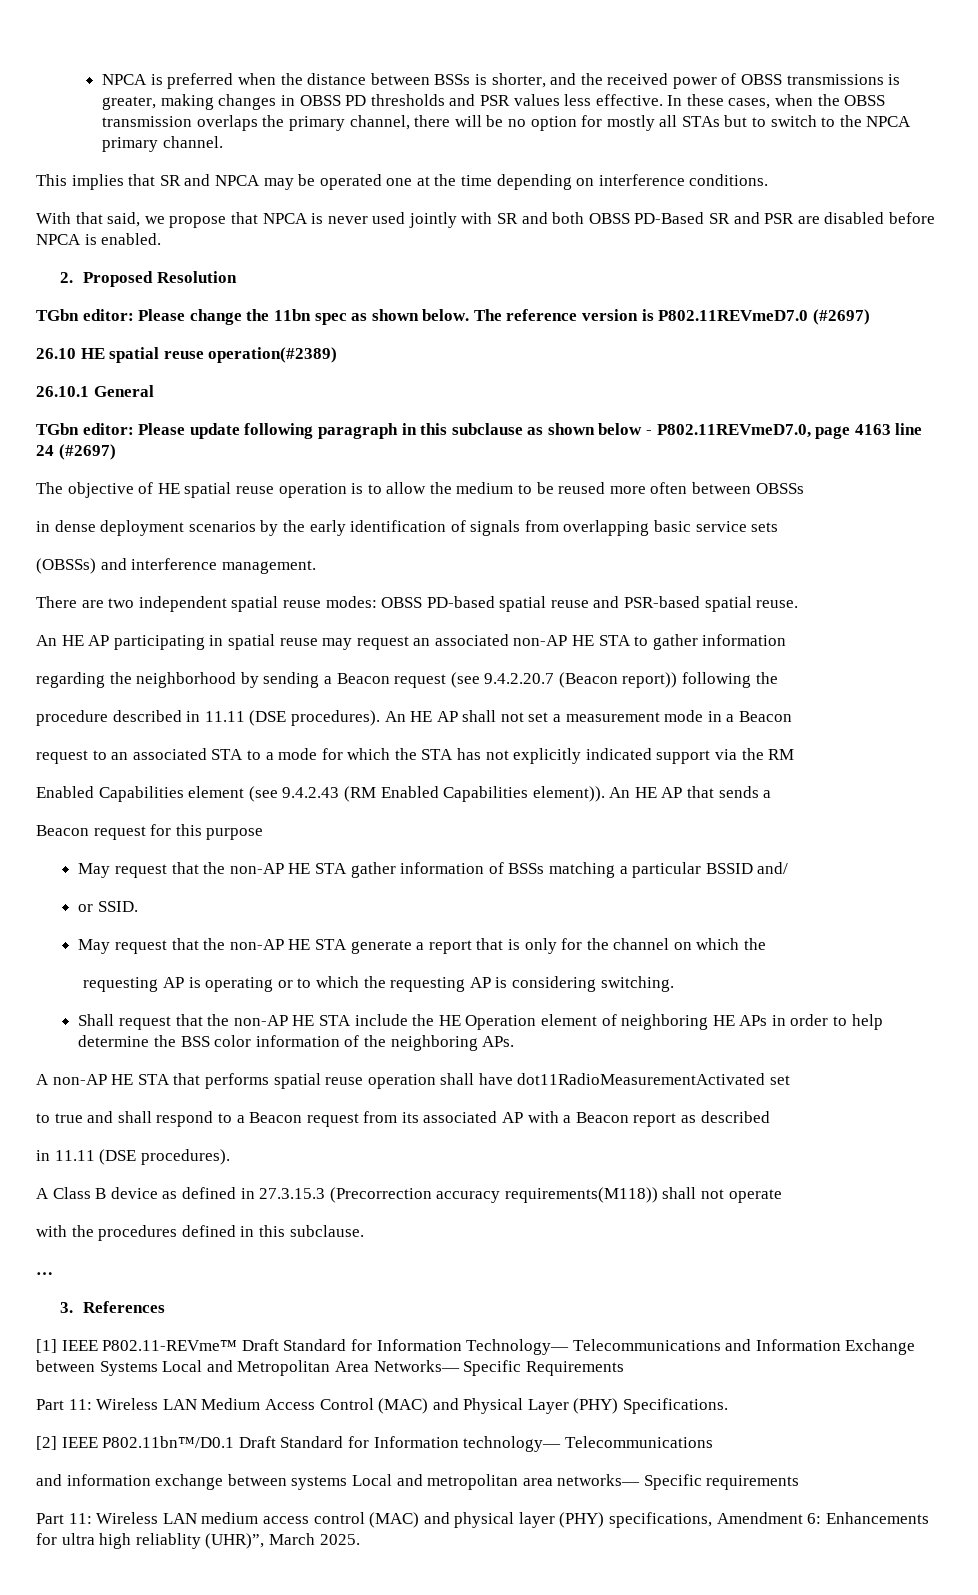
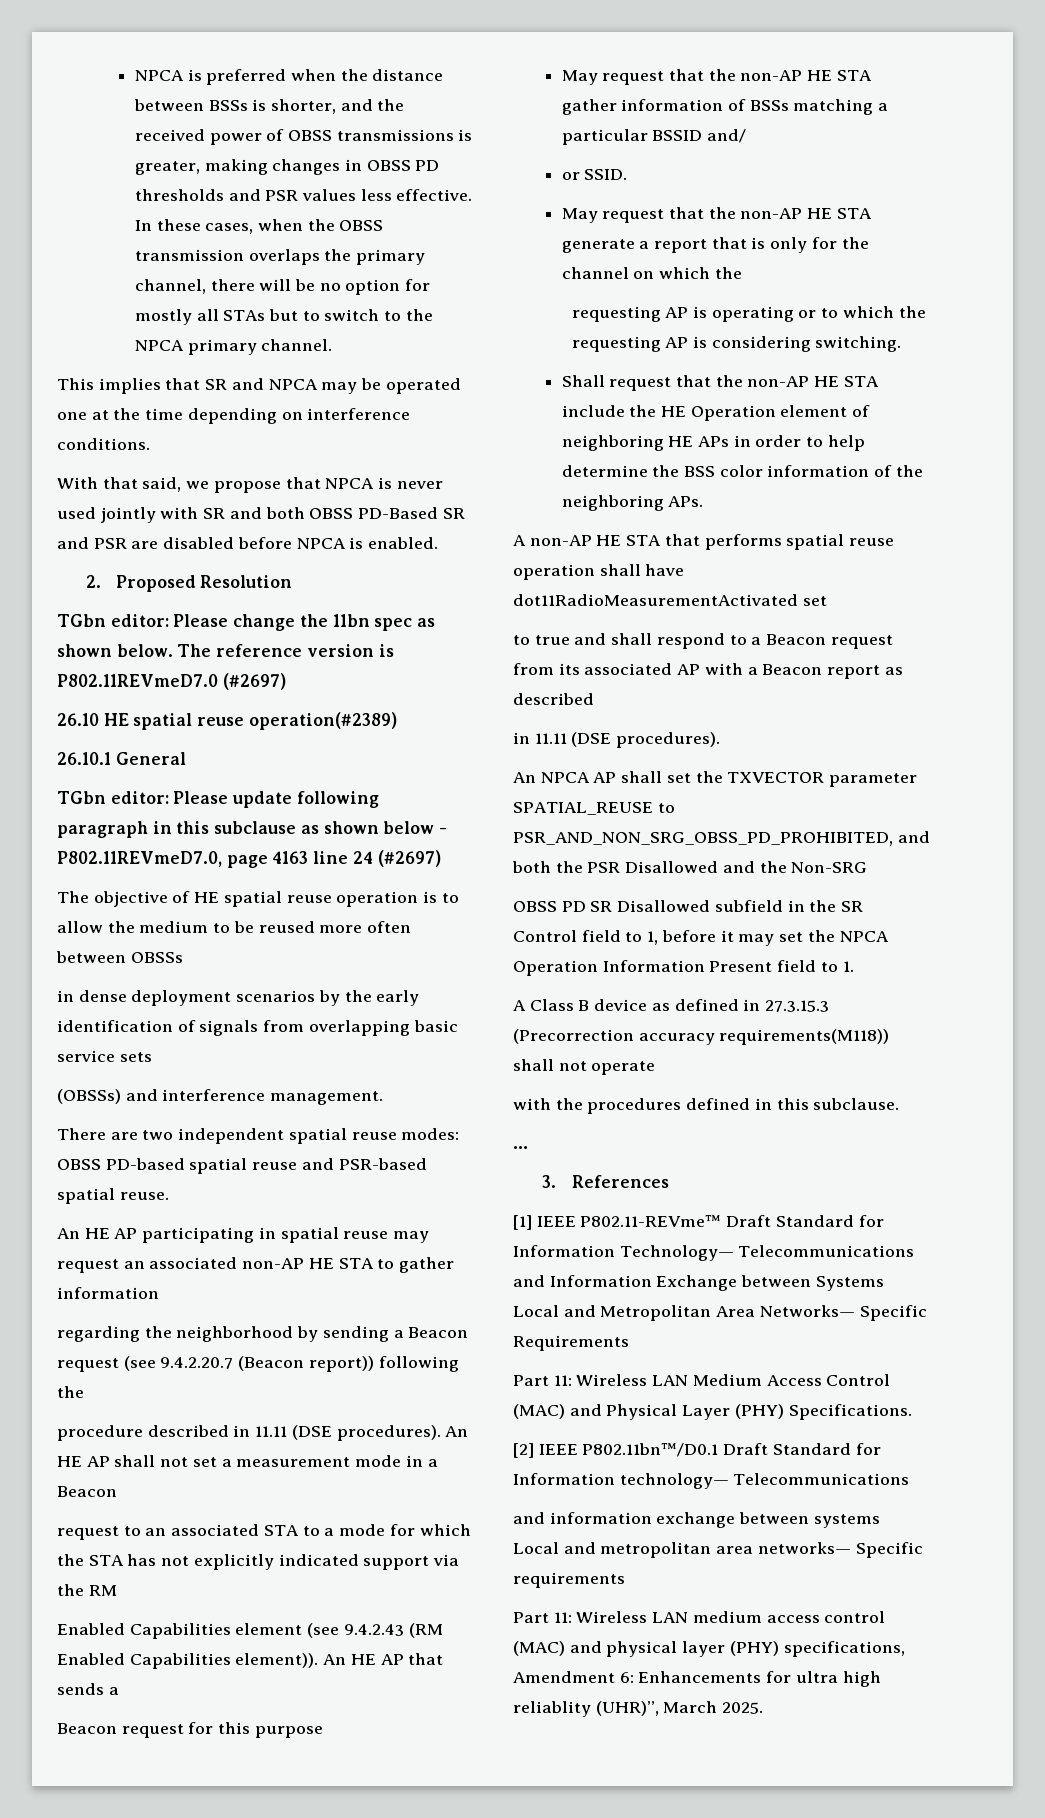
(230, 1157) none -> [513,771,918,787] [513,802,675,815] [513,831,930,846] [512,861,868,873] [513,900,864,912] [513,930,889,946] [513,960,854,976] // An NPCA AP shall set the TXVECTOR parameter SPATIAL_REUSE to PSR_AND_NON_SRG_OBSS_PD_PROHIBITED, and both the PSR Disallowed and the Non-SRG // OBSS PD SR Disallowed subfield in the SR Control field to 1, before it may set the NPCA Operation Information Present field to 1.

